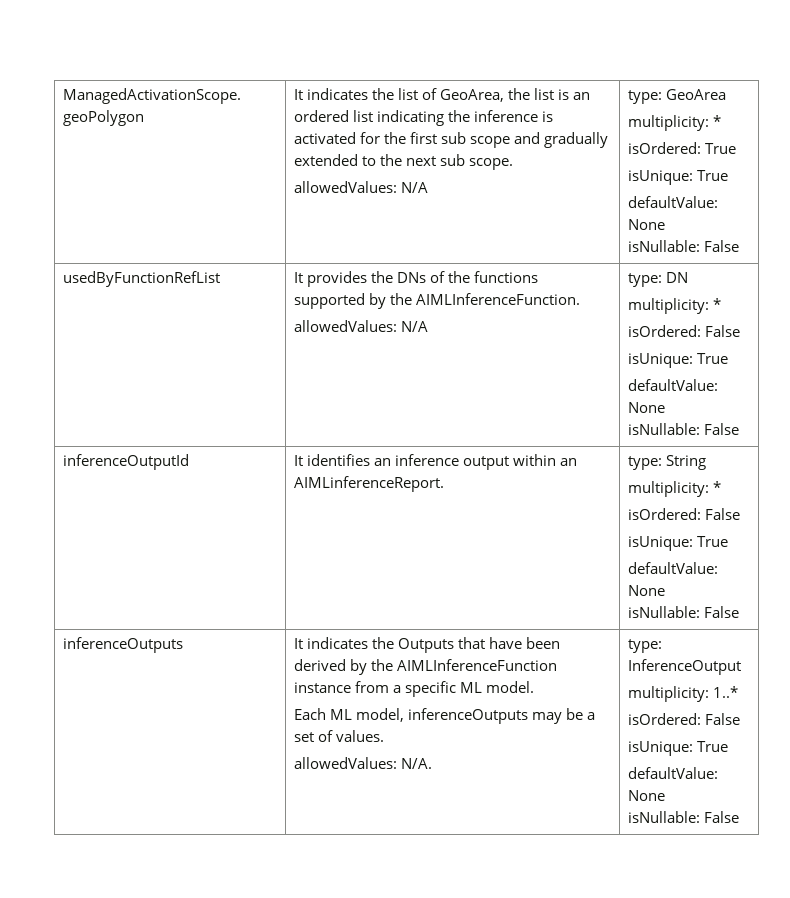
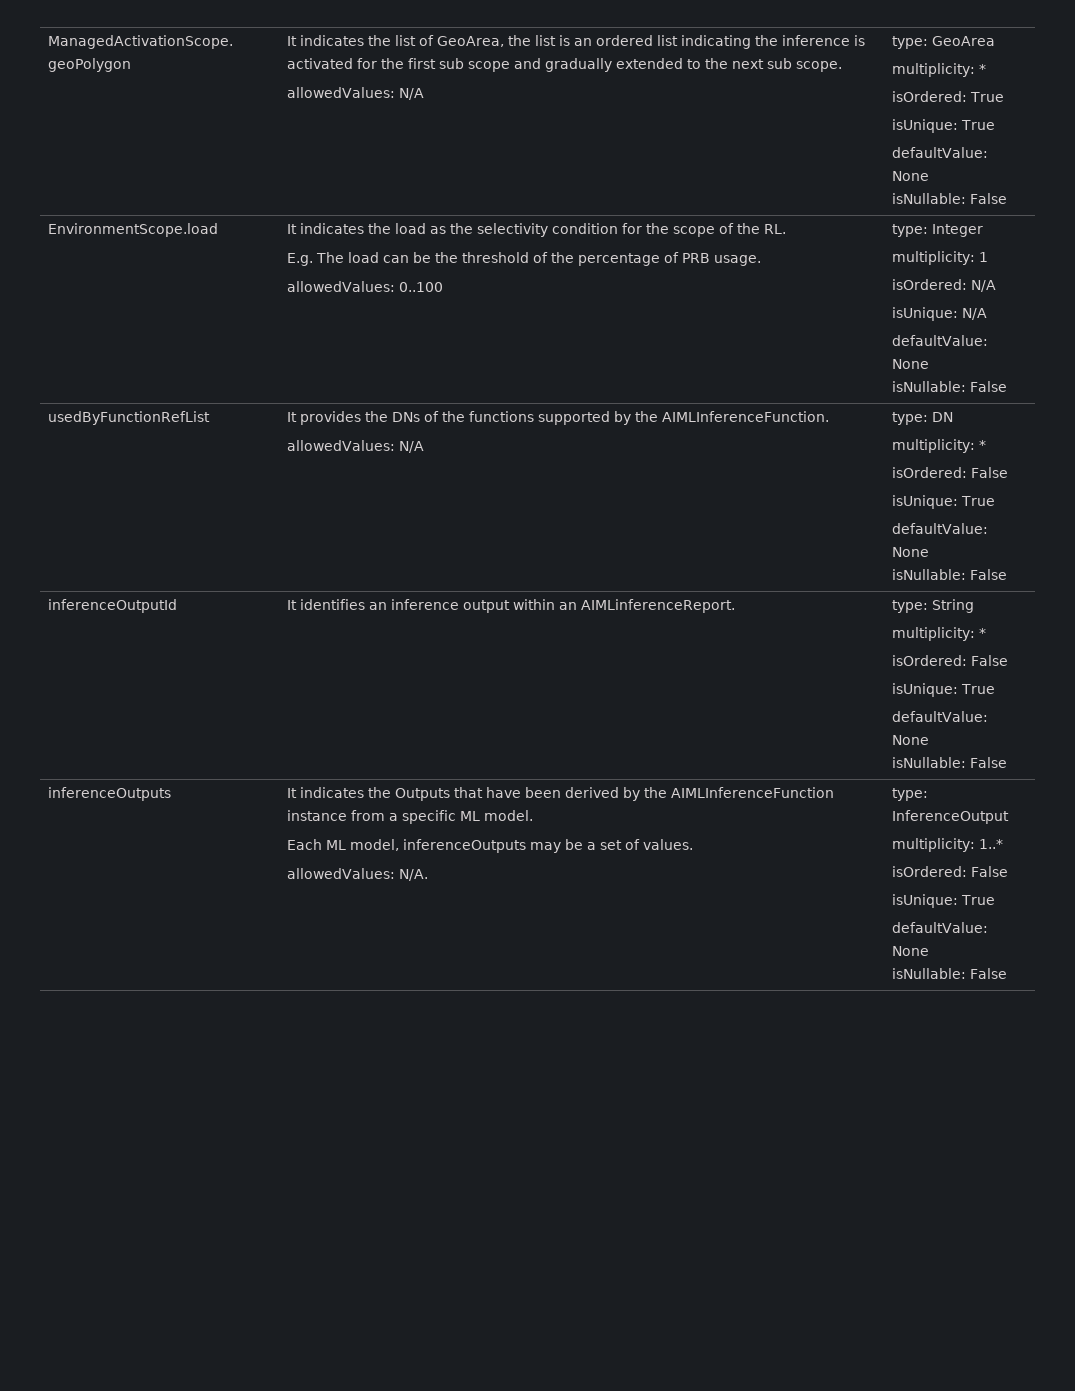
(740, 246) none -> [47,223,218,237] [286,223,786,237] [286,252,761,266] [286,281,443,292] [891,224,983,237] [891,251,988,265] [891,279,996,292] [891,307,987,321] [891,335,988,346] [891,359,929,369] [891,381,1007,392] // EnvironmentScope.load | It indicates the load as the selectivity condition for the scope of the RL. // E.g. The load can be the threshold of the percentage of PRB usage. // allowedValues: 0..100 | type: Integer // multiplicity: 1 // isOrdered: N/A // isUnique: N/A // defaultValue: None // isNullable: False

